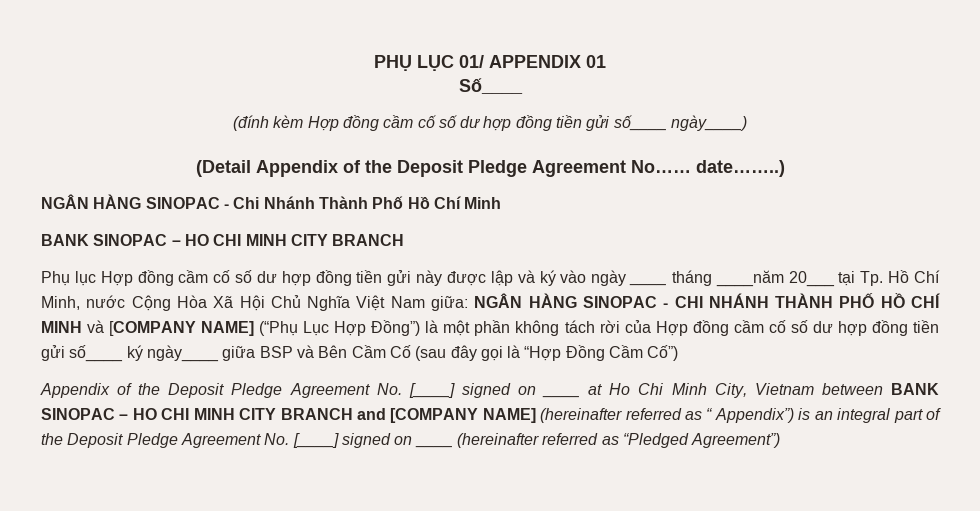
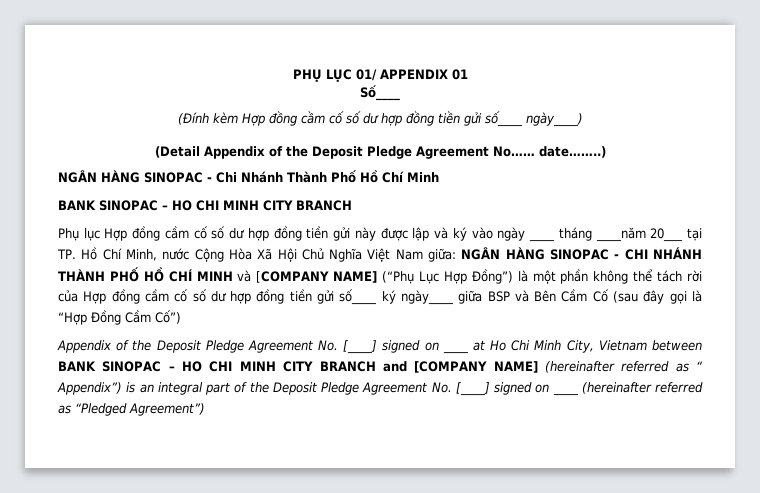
[232,115,269,131] (đính -> [177,112,209,125] (Đính
[860,271,884,286] Tp. -> [57,249,76,259] TP.
(560, 328) none -> [633,269,654,282] thể

